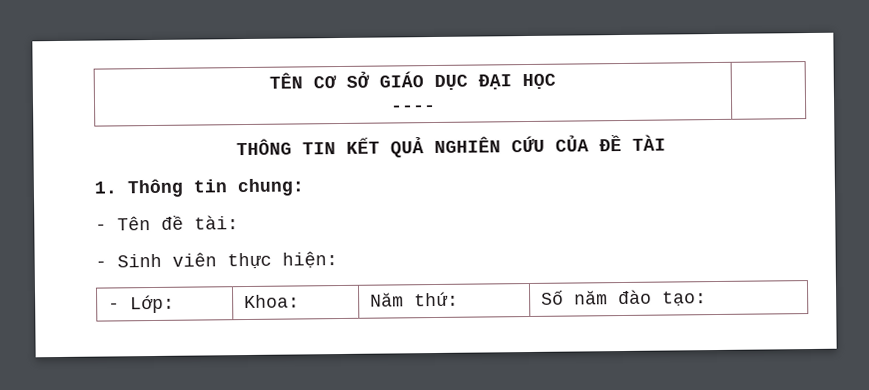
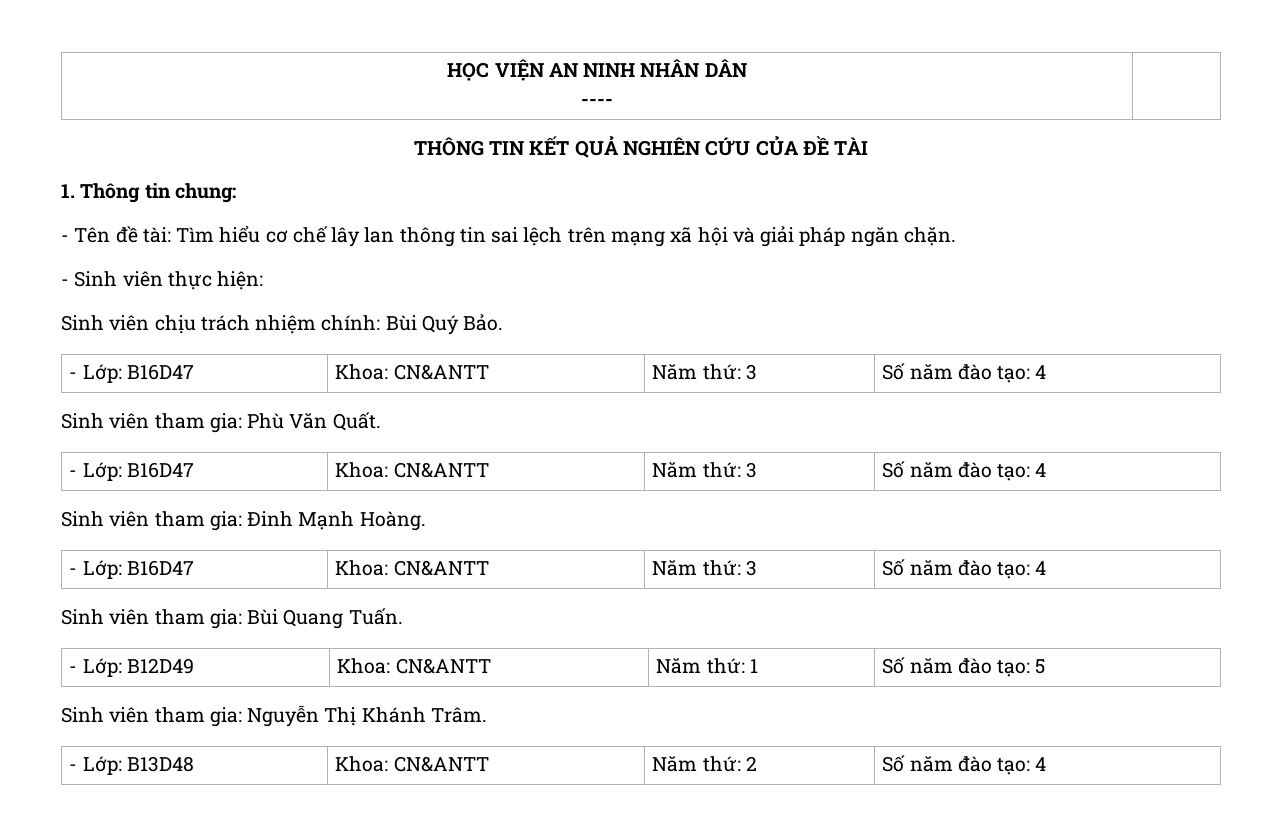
[269,71,556,90] TÊN CƠ SỞ GIÁO DỤC ĐẠI HỌC -> [447,59,747,81] HỌC VIỆN AN NINH NHÂN DÂN
(239, 222) none -> [176,225,956,247] Tìm hiểu cơ chế lây lan thông tin sai lệch trên mạng xã hội và giải pháp ngăn chặn.
[107,294,175,314] [243,294,300,309] [369,291,459,307] [540,289,707,307] // - Lớp: | Khoa: | Năm thứ: | Số năm đào tạo: -> [61,314,504,335] [69,364,194,383] [335,364,489,380] [652,364,757,380] [882,363,1047,383] [61,412,381,433] [69,462,194,481] [335,462,489,478] [652,462,757,478] [882,461,1047,481] [61,511,426,531] [69,560,194,579] [335,560,489,576] [652,560,757,576] [882,559,1047,579] [61,608,403,629] [69,658,194,677] [337,658,491,674] [656,658,758,674] [882,657,1046,677] [61,705,487,727] [69,756,194,775] [335,756,489,772] [652,756,757,772] [882,755,1047,775] // Sinh viên chịu trách nhiệm chính: Bùi Quý Bảo. // - Lớp: B16D47 | Khoa: CN&ANTT | Năm thứ: 3 | Số năm đào tạo: 4 // Sinh viên tham gia: Phù Văn Quất. // - Lớp: B16D47 | Khoa: CN&ANTT | Năm thứ: 3 | Số năm đào tạo: 4 // Sinh viên tham gia: Đinh Mạnh Hoàng. // - Lớp: B16D47 | Khoa: CN&ANTT | Năm thứ: 3 | Số năm đào tạo: 4 // Sinh viên tham gia: Bùi Quang Tuấn. // - Lớp: B12D49 | Khoa: CN&ANTT | Năm thứ: 1 | Số năm đào tạo: 5 // Sinh viên tham gia: Nguyễn Thị Khánh Trâm. // - Lớp: B13D48 | Khoa: CN&ANTT | Năm thứ: 2 | Số năm đào tạo: 4

